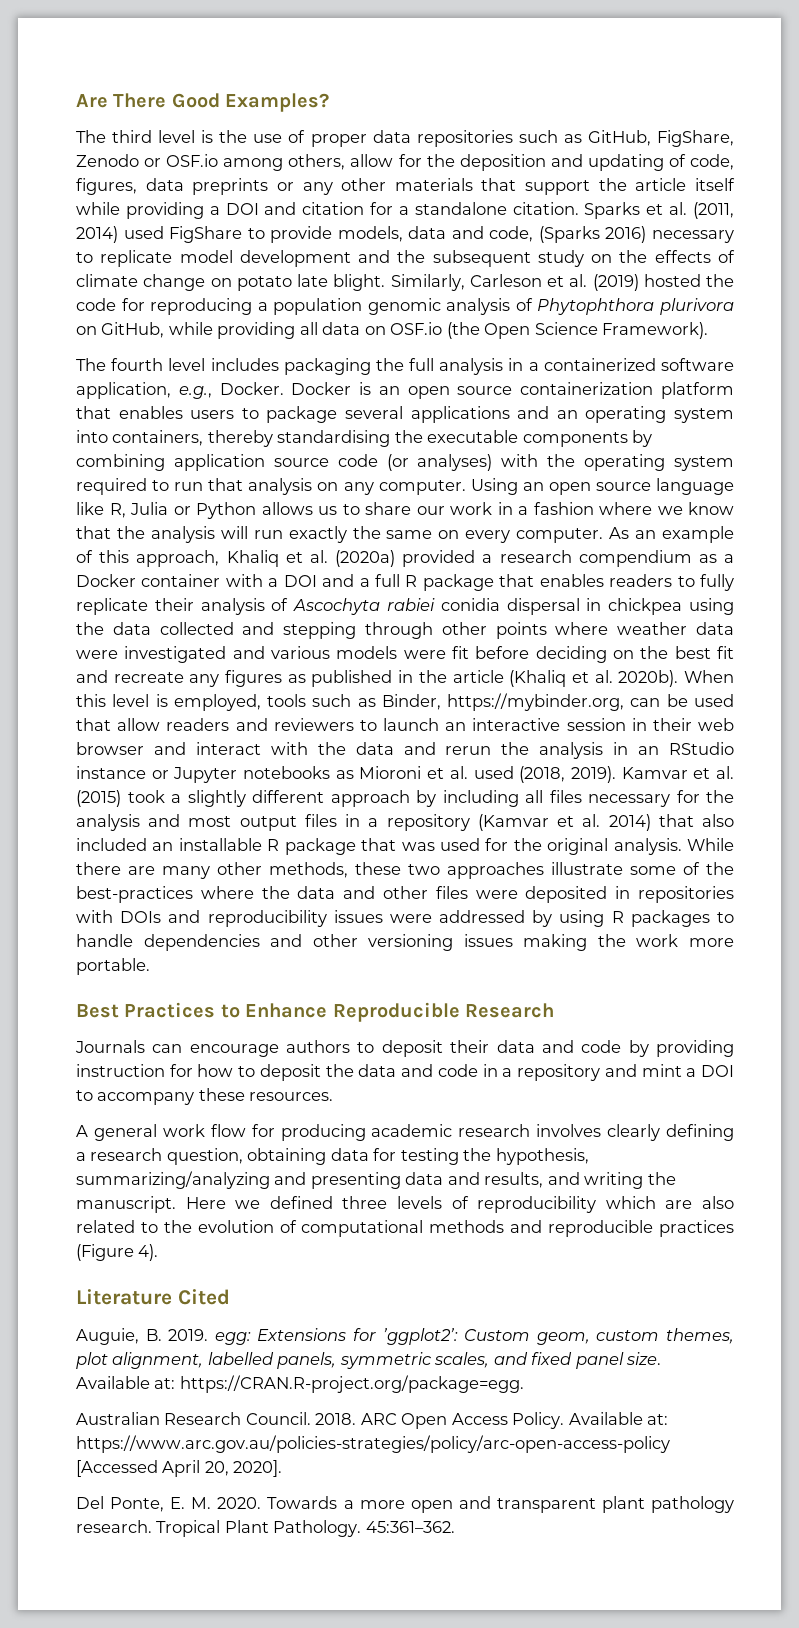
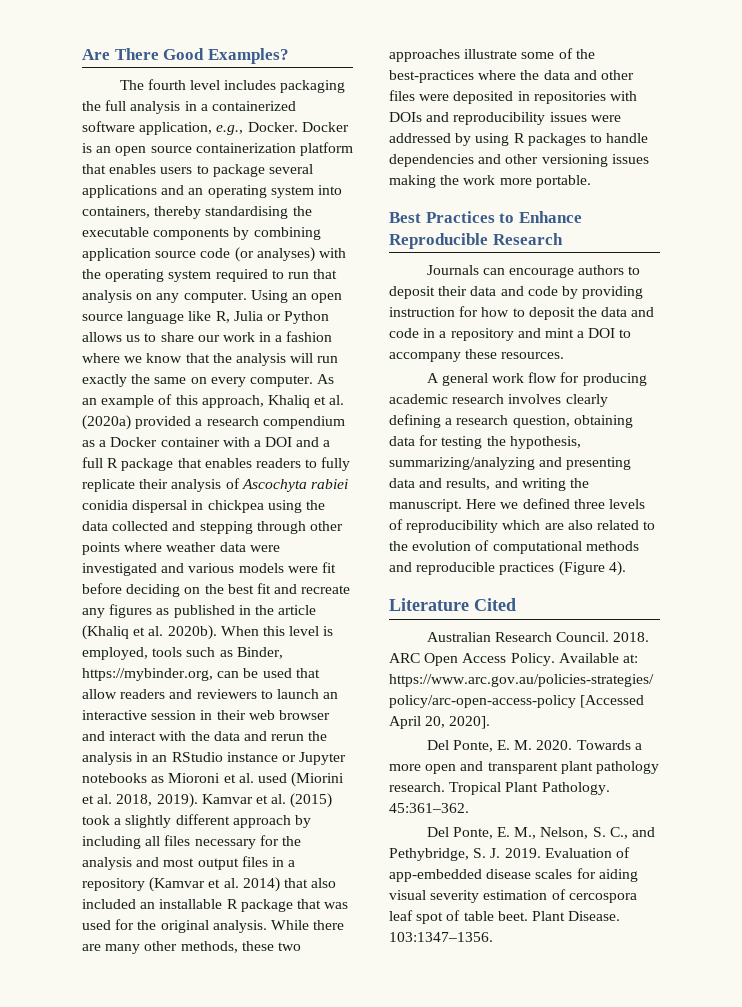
[76,130,735,147] [76,154,734,171] [76,178,735,195] [76,202,734,219] [76,226,734,243] [76,250,735,267] [76,274,734,291] [76,298,734,315] [76,322,709,339] // The third level is the use of proper data repositories such as GitHub, FigShare, Zenodo or OSF.io among others, allow for the deposition and updating of code, figures, data preprints or any other materials that support the article itself while providing a DOI and citation for a standalone citation. Sparks et al. (2011, 2014) used FigShare to provide models, data and code, (Sparks 2016) necessary to replicate model development and the subsequent study on the effects of climate change on potato late blight. Similarly, Carleson et al. (2019) hosted the code for reproducing a population genomic analysis of Phytophthora plurivora on GitHub, while providing all data on OSF.io (the Open Science Framework). -> (289, 56) none
[519,766,566,783] (2018, -> [291,772,345,787] [82,794,153,806] (Miorini et al. 2018,
[76,1328,735,1345] [76,1352,662,1369] [76,1375,524,1393] // Auguie, B. 2019. egg: Extensions for ’ggplot2’: Custom geom, custom themes, plot alignment, labelled panels, symmetric scales, and fixed panel size. Available at: https://CRAN.R-project.org/package=egg. -> (516, 604) none
(455, 1527) none -> [426,827,656,839] [389,847,630,861] [389,868,638,882] [389,889,637,903] [389,910,621,924] [389,932,493,942] // Del Ponte, E. M., Nelson, S. C., and Pethybridge, S. J. 2019. Evaluation of app-embedded disease scales for aiding visual severity estimation of cercospora leaf spot of table beet. Plant Disease. 103:1347–1356.

